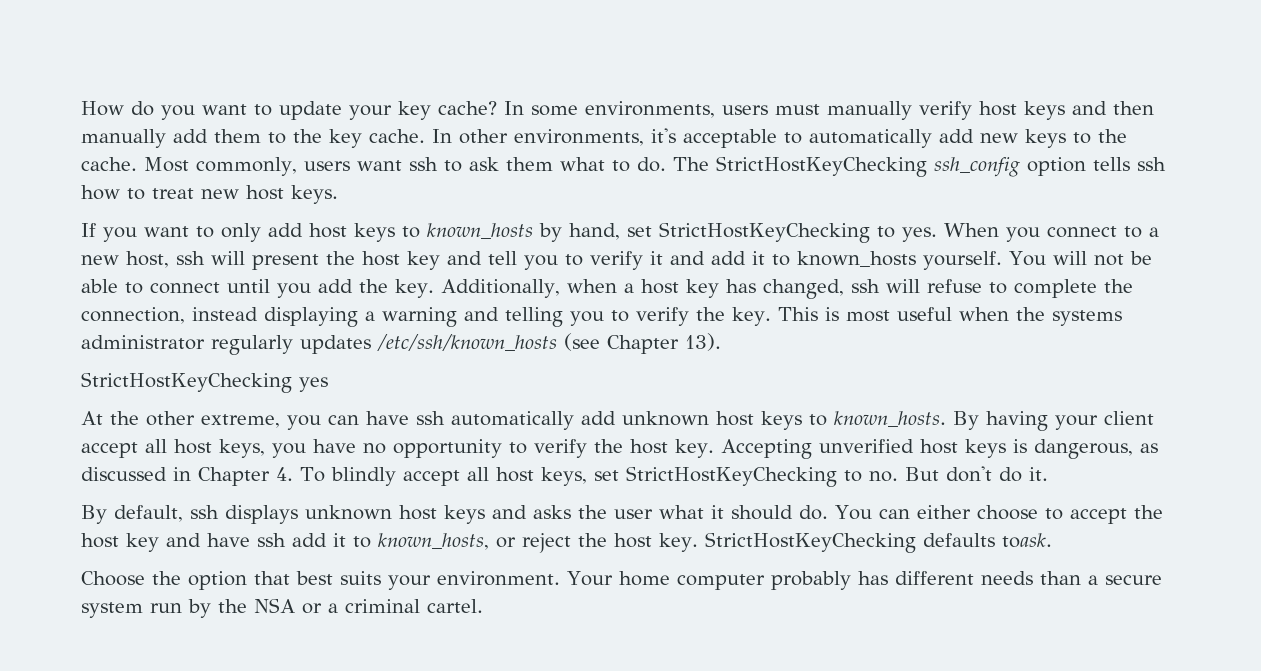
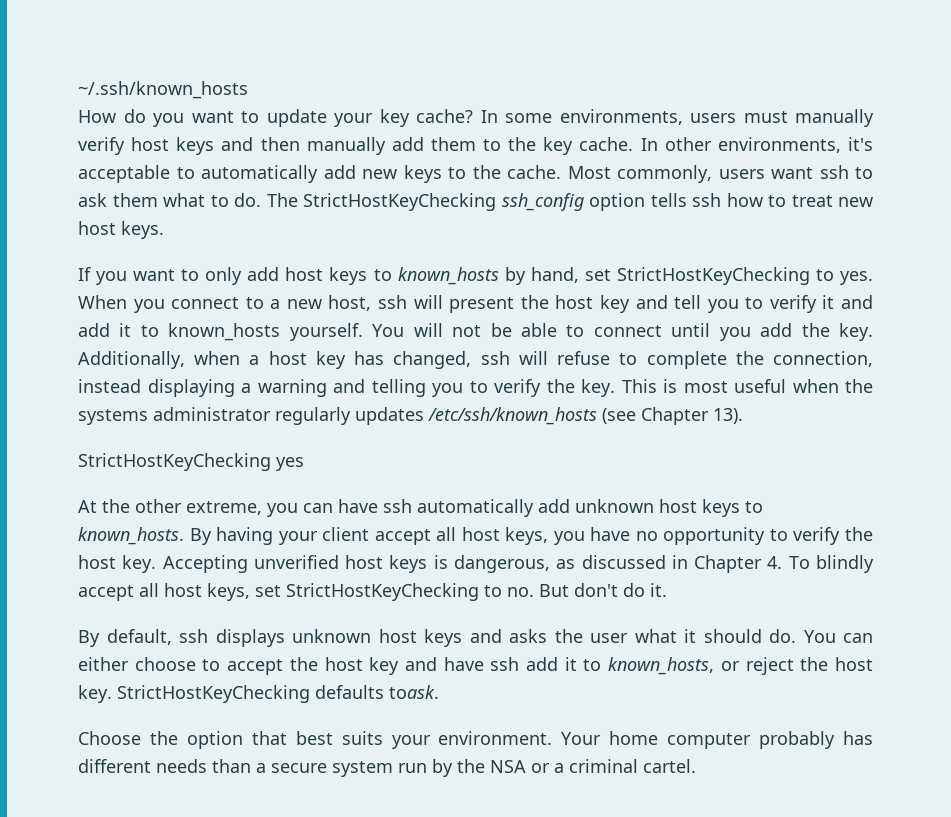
(81, 108) none -> [78,81,248,99] ~/.ssh/known_hosts //

